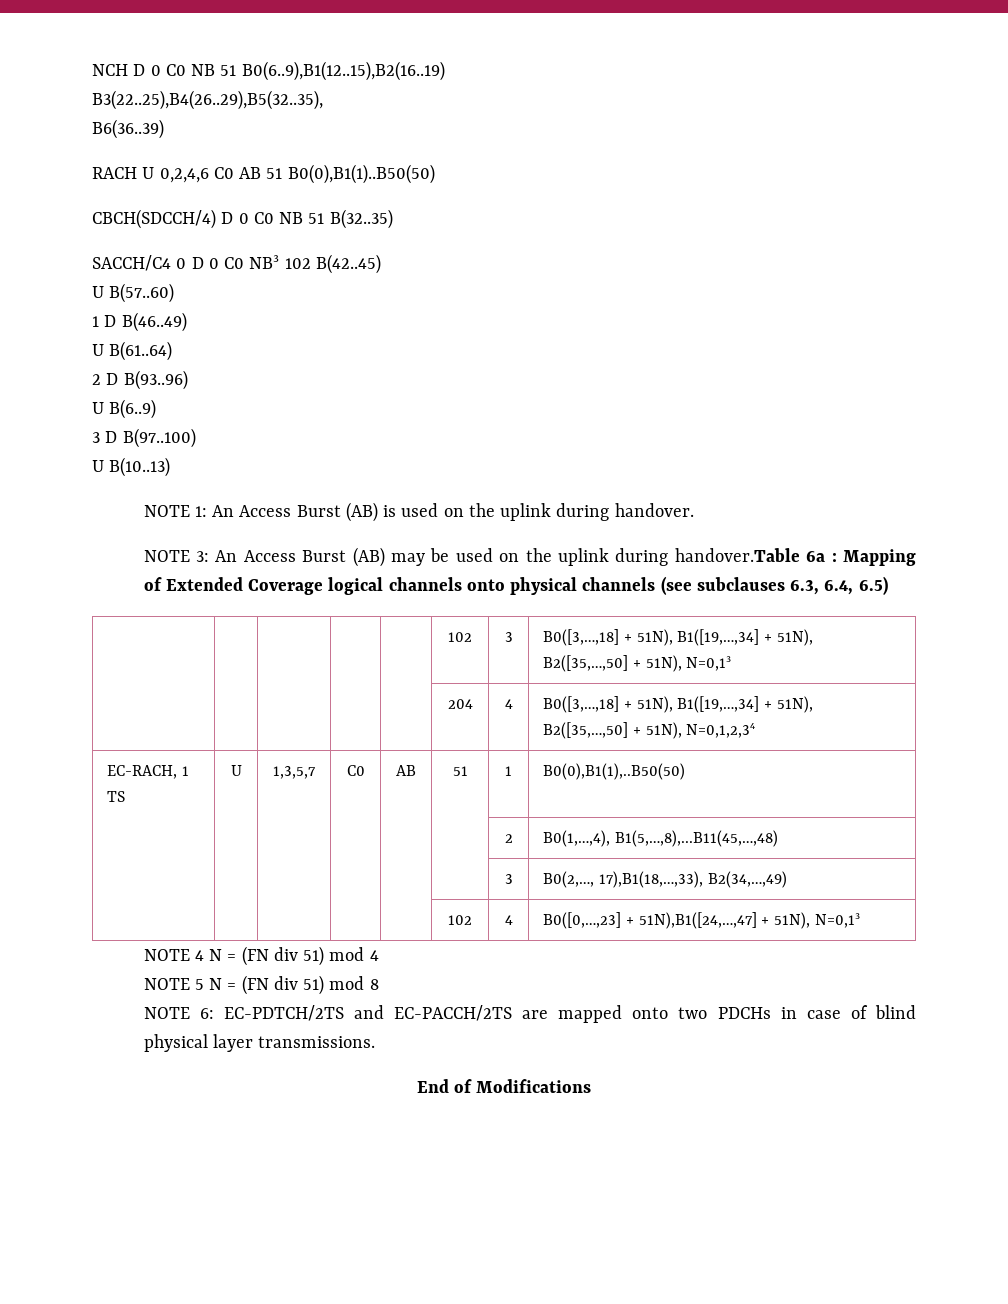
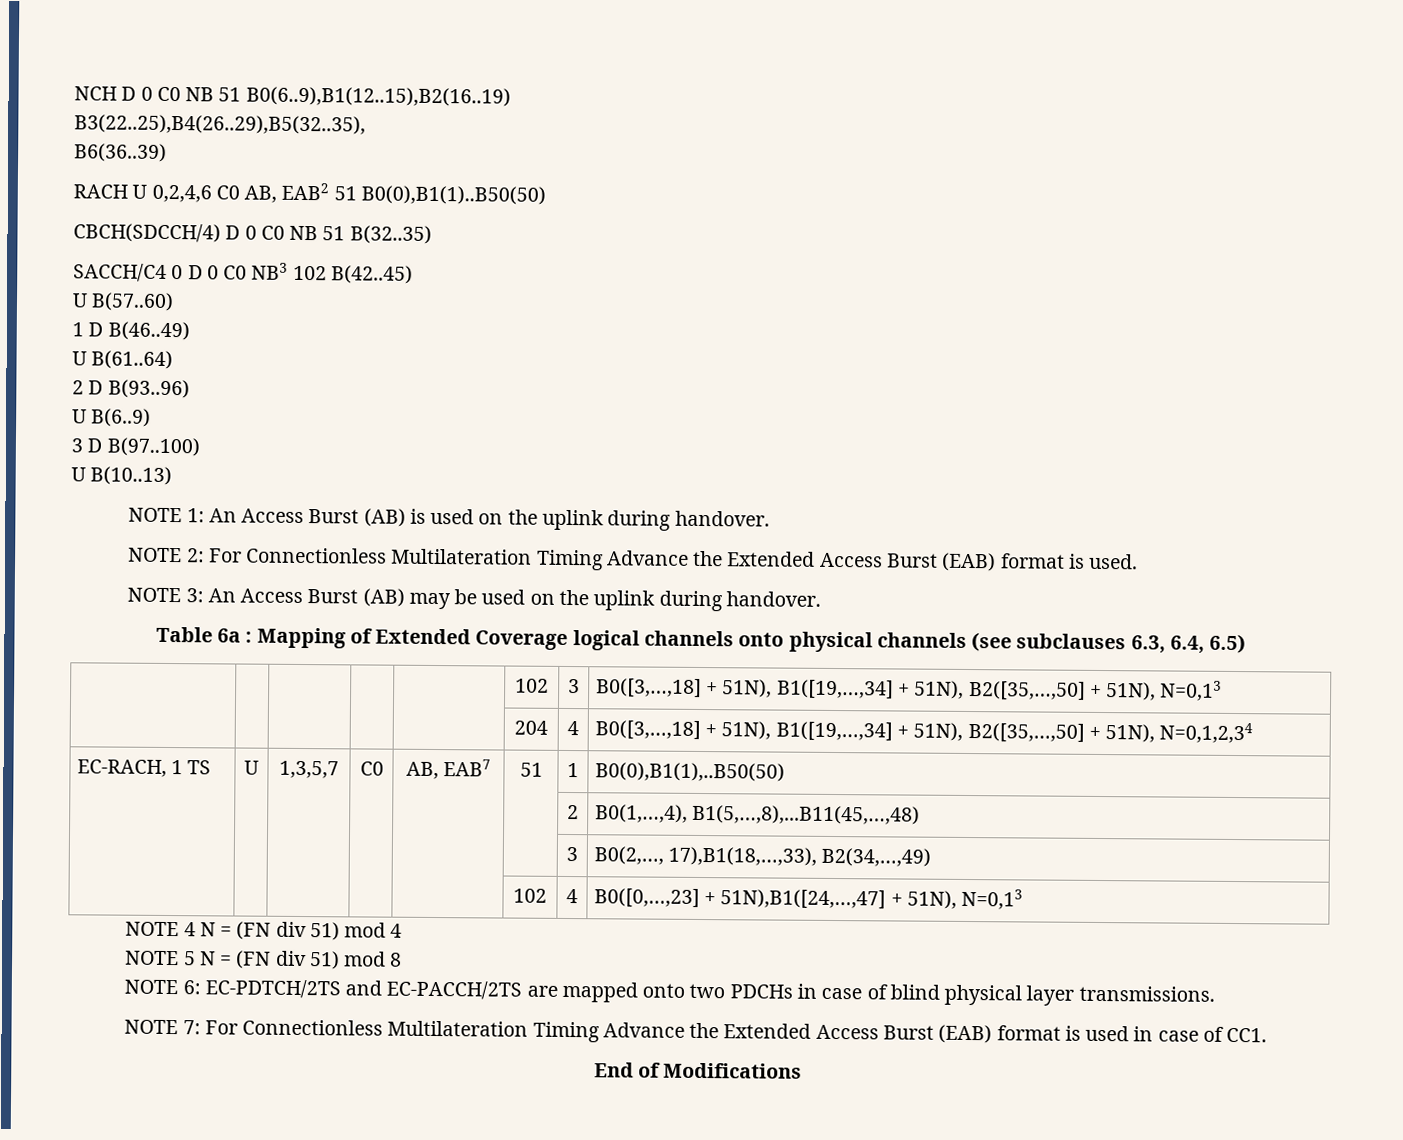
[239,167,262,179] AB -> [244,182,330,203] AB, EAB2
(694, 510) none -> [128,547,1139,572] // NOTE 2: For Connectionless Multilateration Timing Advance the Extended Access Burst (EAB) format is used.
[674,548,800,562] handover.Table -> [725,591,821,607] [155,626,213,643] handover. // Table
[396,765,416,776] AB -> [405,759,492,780] AB, EAB7
(376, 1042) none -> [124,1019,1268,1044] // NOTE 7: For Connectionless Multilateration Timing Advance the Extended Access Burst (EAB) format is used in case of CC1.

